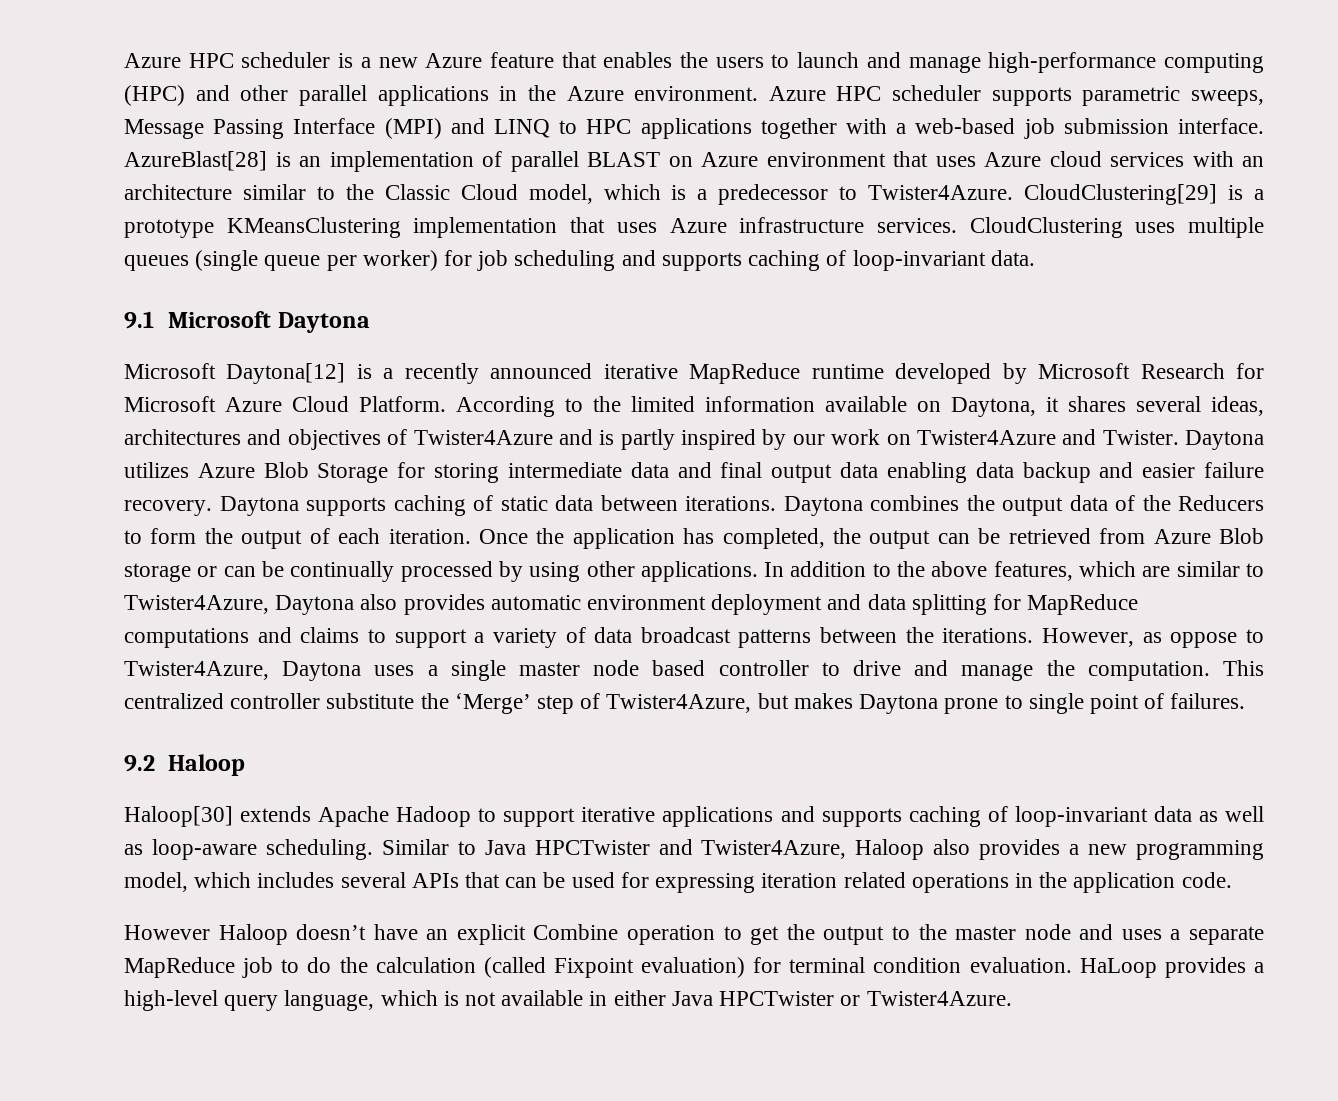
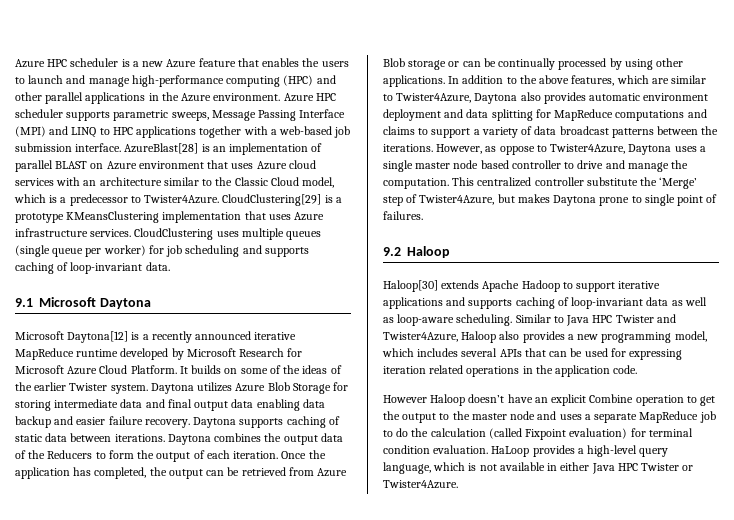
[456,396,1264,417] [124,429,1179,450] According to the limited information available on Daytona, it shares several ideas, architectures and objectives of Twister4Azure and is partly inspired by our work on Twister4Azure and Twister. -> [179,365,342,374] [15,382,148,394] It builds on some of the ideas of the earlier Twister system.
[534,840,650,855] HPCTwister -> [592,315,654,323] HPC Twister
[719,991,835,1006] HPCTwister -> [617,463,680,471] HPC Twister

